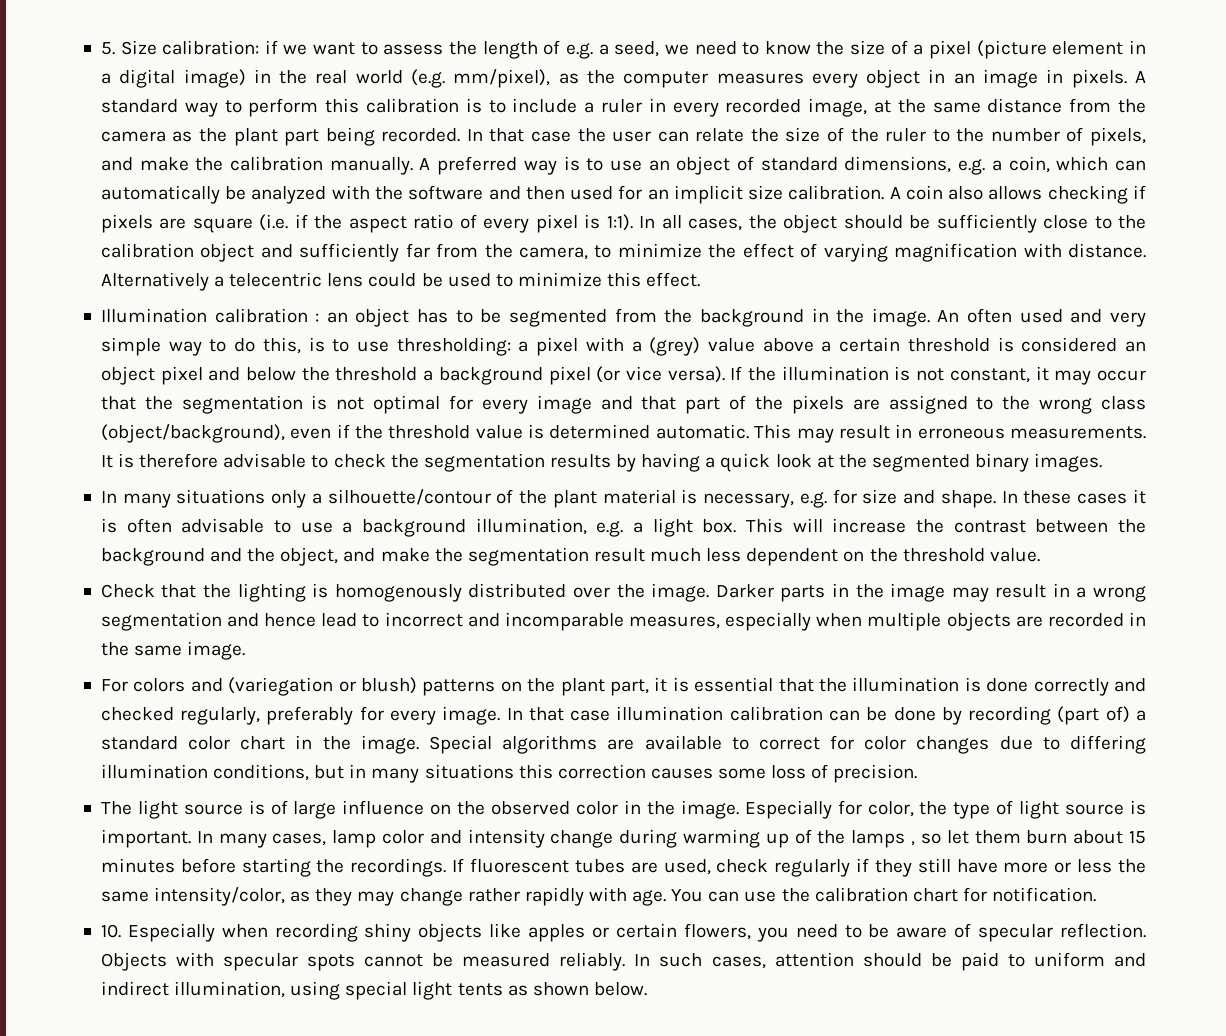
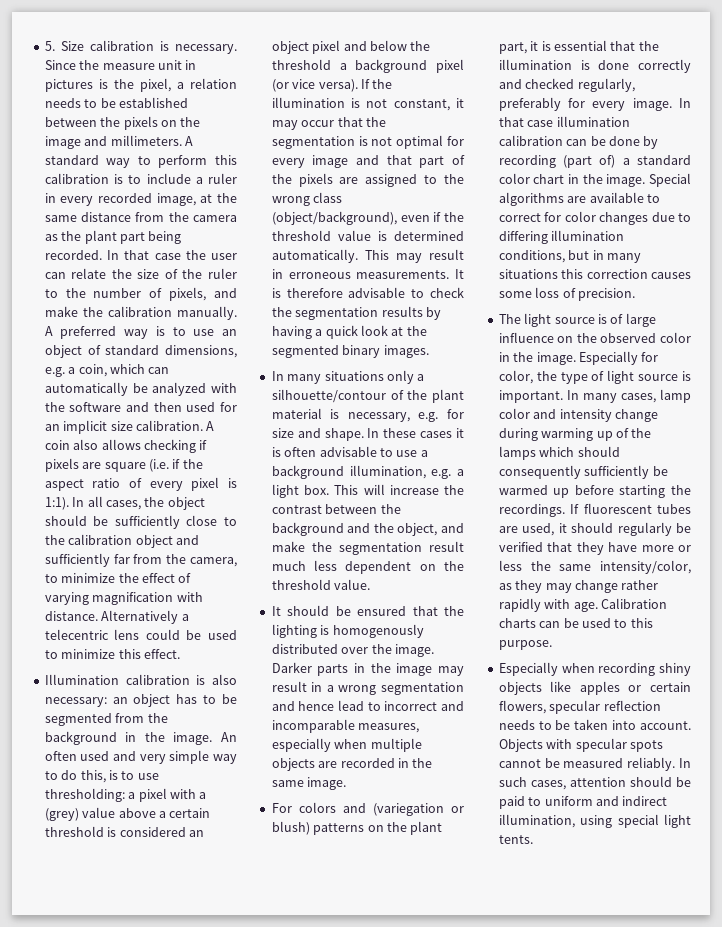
[162,40,1147,59] [100,69,1127,88] calibration: if we want to assess the length of e.g. a seed, we need to know the size of a pixel (picture element in a digital image) in the real world (e.g. mm/pixel), as the computer measures every object in an image in pixels. -> [89,40,237,54] [44,60,197,70] [44,78,237,92] [44,97,188,108] [44,116,201,130] [44,135,182,149] calibration is necessary. Since the measure unit in pictures is the pixel, a relation needs to be established between the pixels on the image and millimeters.
[315,313,320,322] : -> [196,674,237,685] [44,697,107,707] is also necessary:
[655,424,749,439] automatic. -> [271,249,358,263] automatically.
[100,584,155,598] Check -> [271,605,407,616] It should be ensured
[911,830,1146,846] [100,858,175,873] , so let them burn about 15 minutes -> [539,446,620,457] [498,465,668,479] [498,485,570,498] which should consequently sufficiently be warmed up
[716,858,951,877] check regularly if they still -> [558,522,691,536] [498,542,604,555] it should regularly be verified that they
[671,887,1097,902] [100,924,121,938] You can use the calibration chart for notification. // 10. -> [600,598,667,609] [498,618,653,628] [498,640,552,650] Calibration charts can be used to this purpose. //
[756,923,1146,942] you need to be aware of specular reflection. -> [549,700,661,714] [498,719,691,730] specular reflection needs to be taken into account.
[457,982,647,996] tents as shown below. -> [498,835,533,844] tents.

